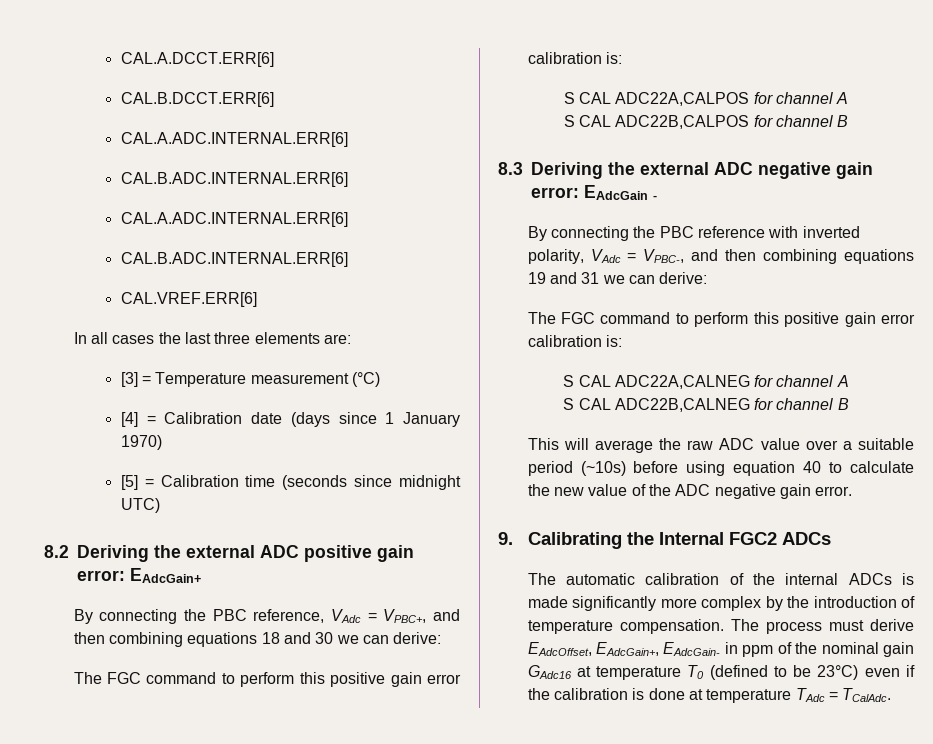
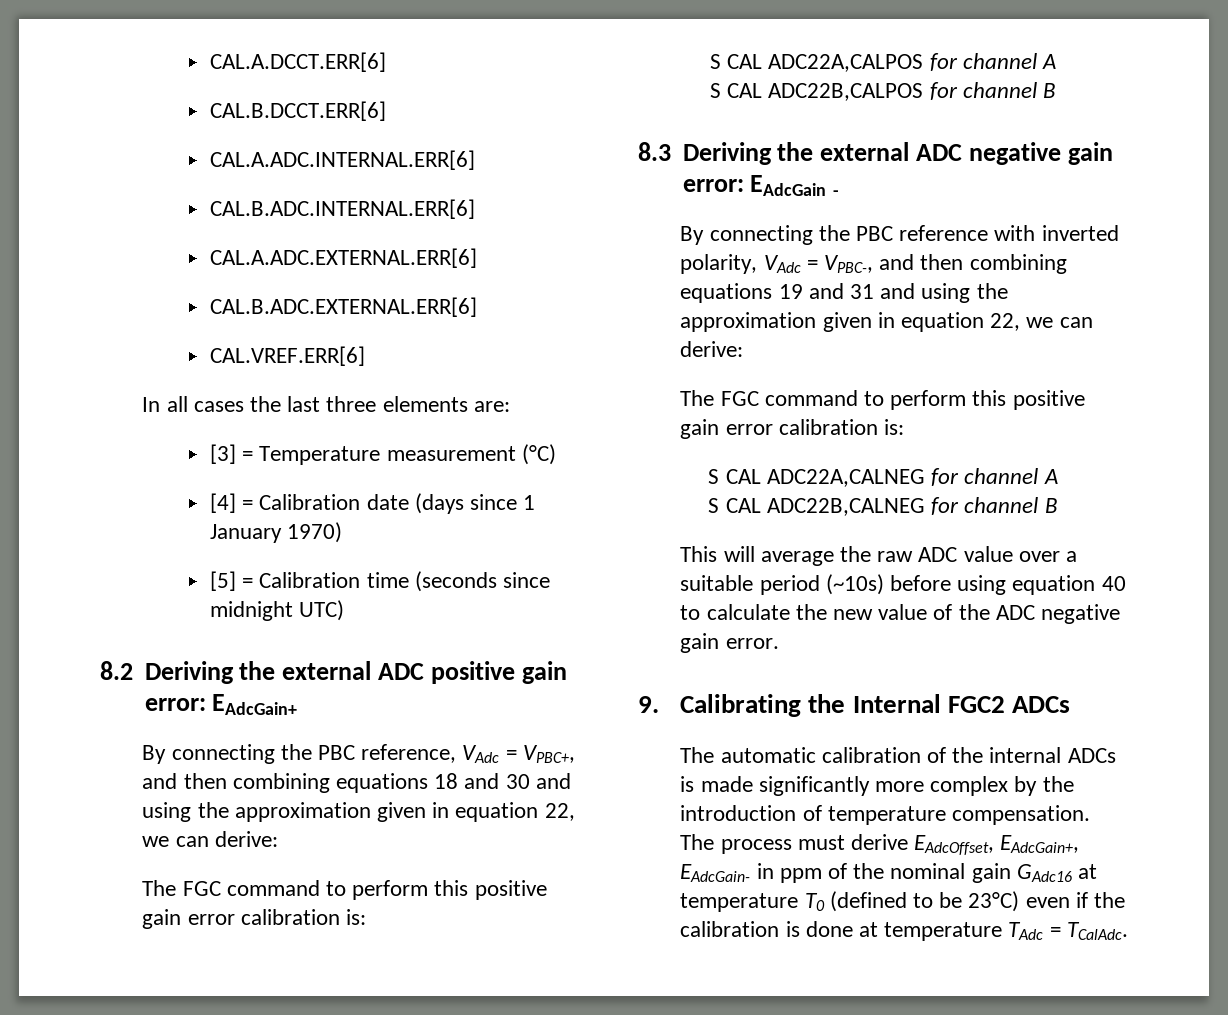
[120,212,348,227] [120,252,348,267] CAL.A.ADC.INTERNAL.ERR[6] // CAL.B.ADC.INTERNAL.ERR[6] -> [209,248,477,268] [209,297,477,317] CAL.A.ADC.EXTERNAL.ERR[6] // CAL.B.ADC.EXTERNAL.ERR[6]
(334, 638) none -> [535,773,571,789] [142,802,575,822] and using the approximation given in equation 22,
(600, 278) none -> [880,283,1008,303] [680,312,1021,332] and using the approximation given in equation 22,

